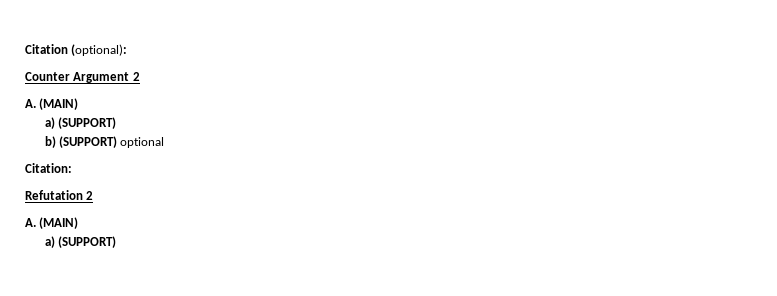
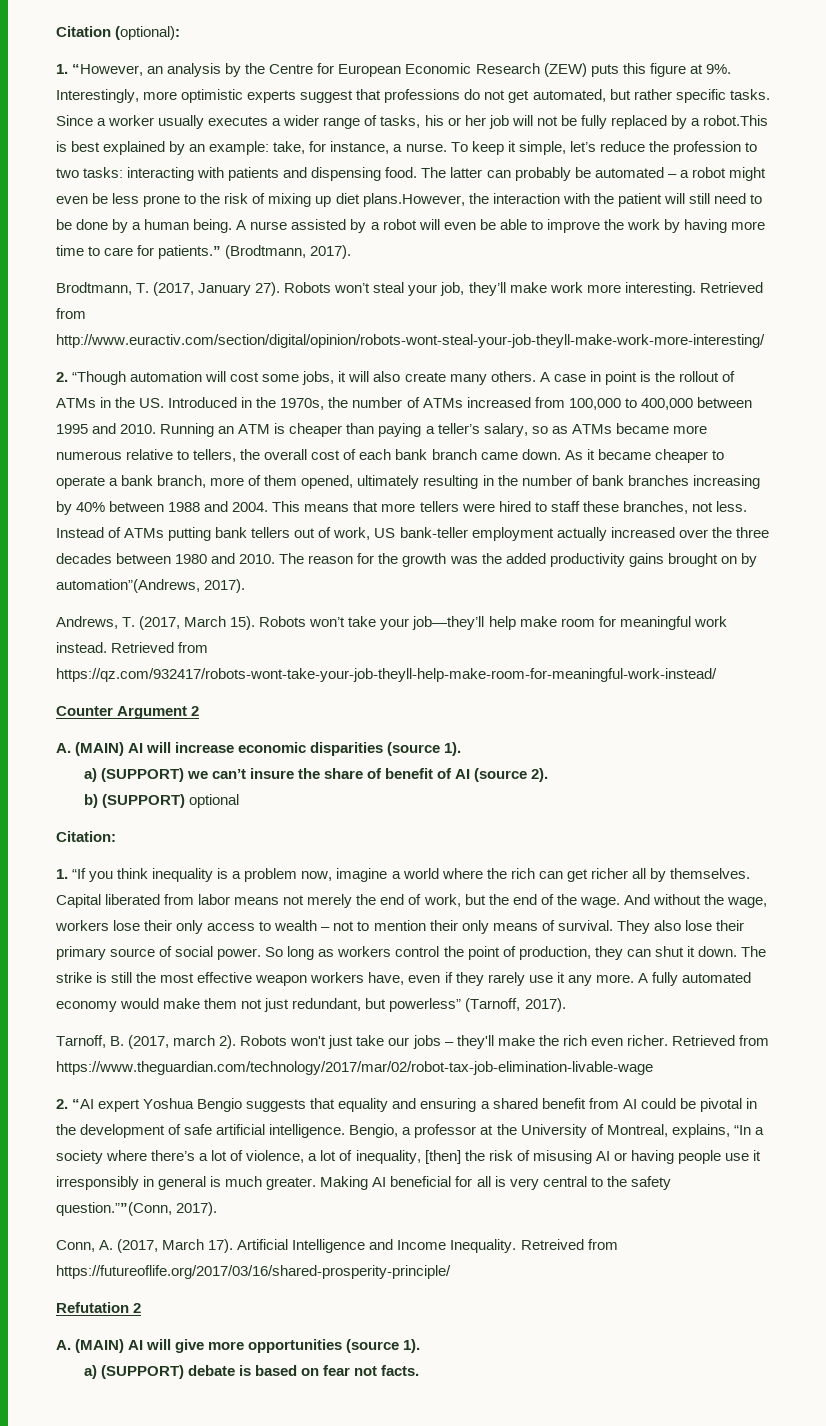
(128, 50) none -> [56,63,731,77] [56,89,770,103] [56,115,769,129] [56,141,757,155] [56,167,766,181] [56,193,762,207] [56,219,766,233] [56,245,352,259] [56,282,763,296] [56,308,86,319] [56,334,765,348] [56,371,735,385] [56,397,752,410] [56,423,707,437] [56,449,724,463] [56,475,760,489] [56,501,747,515] [56,527,769,541] [56,553,757,567] [56,579,246,593] [56,616,727,630] [56,642,209,653] [56,668,717,682] // 1. “However, an analysis by the Centre for European Economic Research (ZEW) puts this figure at 9%. Interestingly, more optimistic experts suggest that professions do not get automated, but rather specific tasks. Since a worker usually executes a wider range of tasks, his or her job will not be fully replaced by a robot.This is best explained by an example: take, for instance, a nurse. To keep it simple, let’s reduce the profession to two tasks: interacting with patients and dispensing food. The latter can probably be automated – a robot might even be less prone to the risk of mixing up diet plans.However, the interaction with the patient will still need to be done by a human being. A nurse assisted by a robot will even be able to improve the work by having more time to care for patients.” (Brodtmann, 2017). // Brodtmann, T. (2017, January 27). Robots won’t steal your job, they’ll make work more interesting. Retrieved from http://www.euractiv.com/section/digital/opinion/robots-wont-steal-your-job-theyll-make-work-more-interesting/ // 2. “Though automation will cost some jobs, it will also create many others. A case in point is the rollout of ATMs in the US. Introduced in the 1970s, the number of ATMs increased from 100,000 to 400,000 between 1995 and 2010. Running an ATM is cheaper than paying a teller’s salary, so as ATMs became more numerous relative to tellers, the overall cost of each bank branch came down. As it became cheaper to operate a bank branch, more of them opened, ultimately resulting in the number of bank branches increasing by 40% between 1988 and 2004. This means that more tellers were hired to staff these branches, not less. Instead of ATMs putting bank tellers out of work, US bank-teller employment actually increased over the three decades between 1980 and 2010. The reason for the growth was the added productivity gains brought on by automation”(Andrews, 2017). // Andrews, T. (2017, March 15). Robots won’t take your job—they’ll help make room for meaningful work instead. Retrieved from https://qz.com/932417/robots-wont-take-your-job-theyll-help-make-room-for-meaningful-work-instead/
[44,117,116,129] [44,136,165,148] [25,163,72,173] [25,190,94,200] [25,217,79,229] [44,236,116,248] // a) (SUPPORT) // b) (SUPPORT) optional // Citation: // Refutation 2 // A. (MAIN) // a) (SUPPORT) -> [128,742,462,756] [83,768,549,782] [83,794,239,808] [56,831,116,842] [56,868,750,882] [56,894,767,908] [55,920,744,934] [56,946,766,960] [56,972,751,986] [56,998,566,1012] [56,1035,769,1049] [56,1061,653,1075] [56,1098,757,1112] [56,1124,764,1138] [56,1150,762,1164] [56,1176,671,1190] [56,1202,218,1216] [56,1239,618,1253] [56,1265,451,1279] [56,1302,142,1313] [56,1339,421,1353] [83,1365,420,1379] AI will increase economic disparities (source 1). // a) (SUPPORT) we can’t insure the share of benefit of AI (source 2). // b) (SUPPORT) optional // Citation: // 1. “If you think inequality is a problem now, imagine a world where the rich can get richer all by themselves. Capital liberated from labor means not merely the end of work, but the end of the wage. And without the wage, workers lose their only access to wealth – not to mention their only means of survival. They also lose their primary source of social power. So long as workers control the point of production, they can shut it down. The strike is still the most effective weapon workers have, even if they rarely use it any more. A fully automated economy would make them not just redundant, but powerless” (Tarnoff, 2017). // Tarnoff, B. (2017, march 2). Robots won't just take our jobs – they'll make the rich even richer. Retrieved from https://www.theguardian.com/technology/2017/mar/02/robot-tax-job-elimination-livable-wage // 2. “AI expert Yoshua Bengio suggests that equality and ensuring a shared benefit from AI could be pivotal in the development of safe artificial intelligence. Bengio, a professor at the University of Montreal, explains, “In a society where there’s a lot of violence, a lot of inequality, [then] the risk of misusing AI or having people use it irresponsibly in general is much greater. Making AI beneficial for all is very central to the safety question.””(Conn, 2017). // Conn, A. (2017, March 17). Artificial Intelligence and Income Inequality. Retreived from https://futureoflife.org/2017/03/16/shared-prosperity-principle/ // Refutation 2 // A. (MAIN) AI will give more opportunities (source 1). // a) (SUPPORT) debate is based on fear not facts.

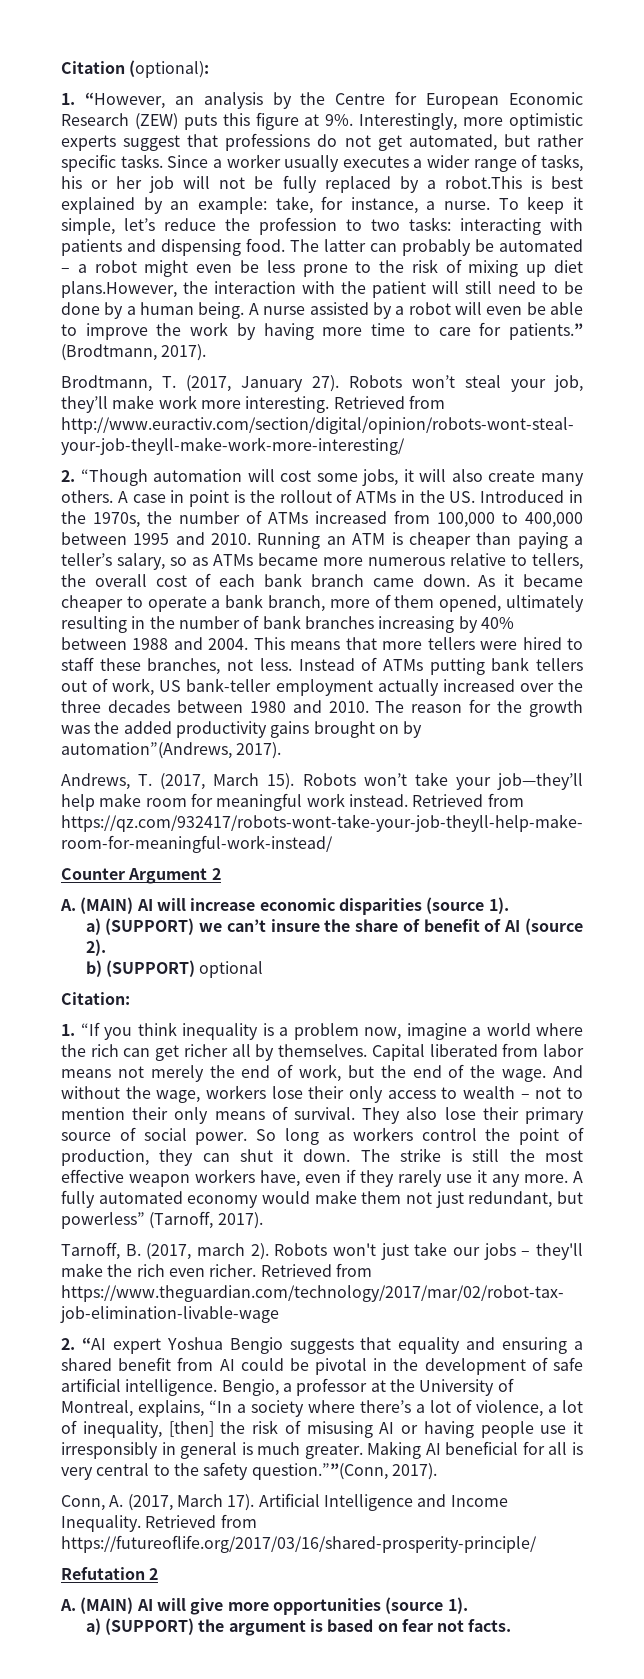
[520,1239,584,1250] Retreived -> [145,1515,217,1528] Retrieved
[187,1365,235,1376] debate -> [198,1619,306,1636] the argument

